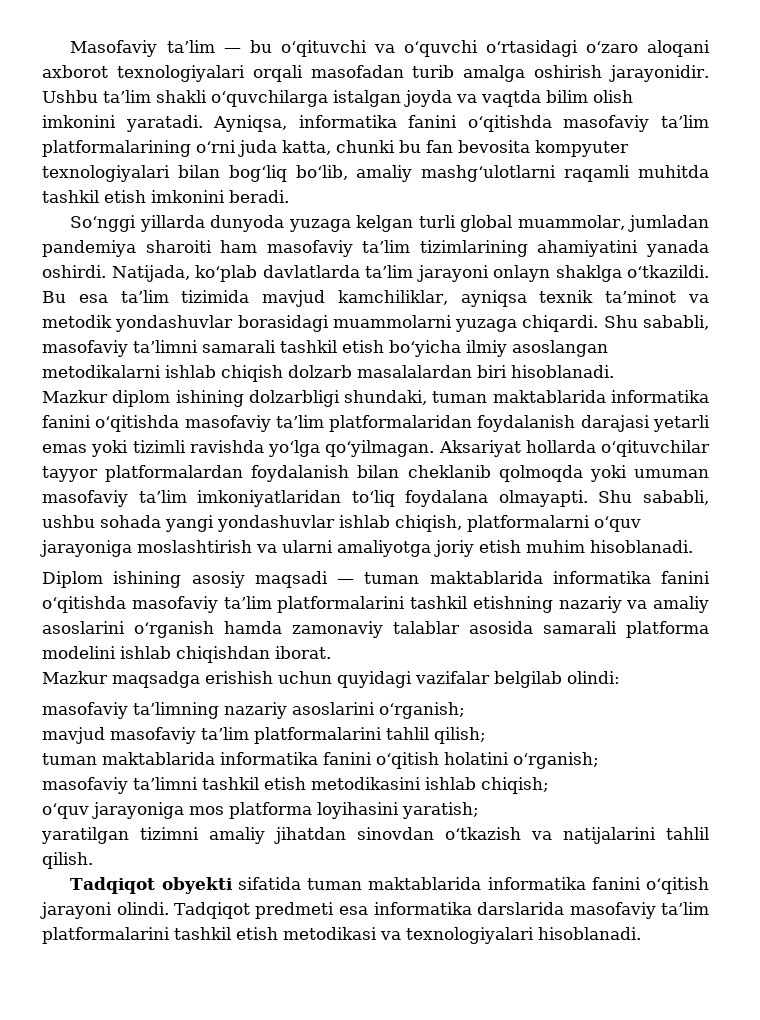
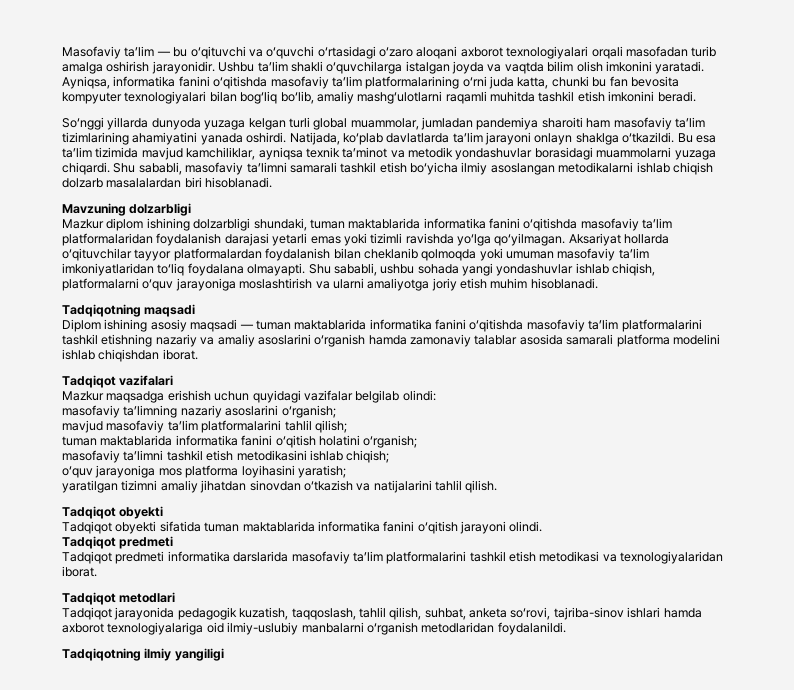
(614, 371) none -> [62,203,192,216] // Mavzuning dolzarbligi
(693, 546) none -> [62,304,196,317] // Tadqiqotning maqsadi
(331, 652) none -> [62,375,174,388] // Tadqiqot vazifalari
(233, 885) none -> [62,521,157,534] // Tadqiqot obyekti
[174,902,368,919] Tadqiqot predmeti esa -> [62,536,174,549] [62,551,165,564] // Tadqiqot predmeti // Tadqiqot predmeti
[406,927,641,944] texnologiyalari hisoblanadi. -> [620,551,724,564] [62,566,97,577] [62,592,176,605] [62,607,702,620] [62,622,566,635] [62,648,224,661] texnologiyalaridan iborat. // Tadqiqot metodlari // Tadqiqot jarayonida pedagogik kuzatish, taqqoslash, tahlil qilish, suhbat, anketa so‘rovi, tajriba-sinov ishlari hamda axborot texnologiyalariga oid ilmiy-uslubiy manbalarni o‘rganish metodlaridan foydalanildi. // Tadqiqotning ilmiy yangiligi

